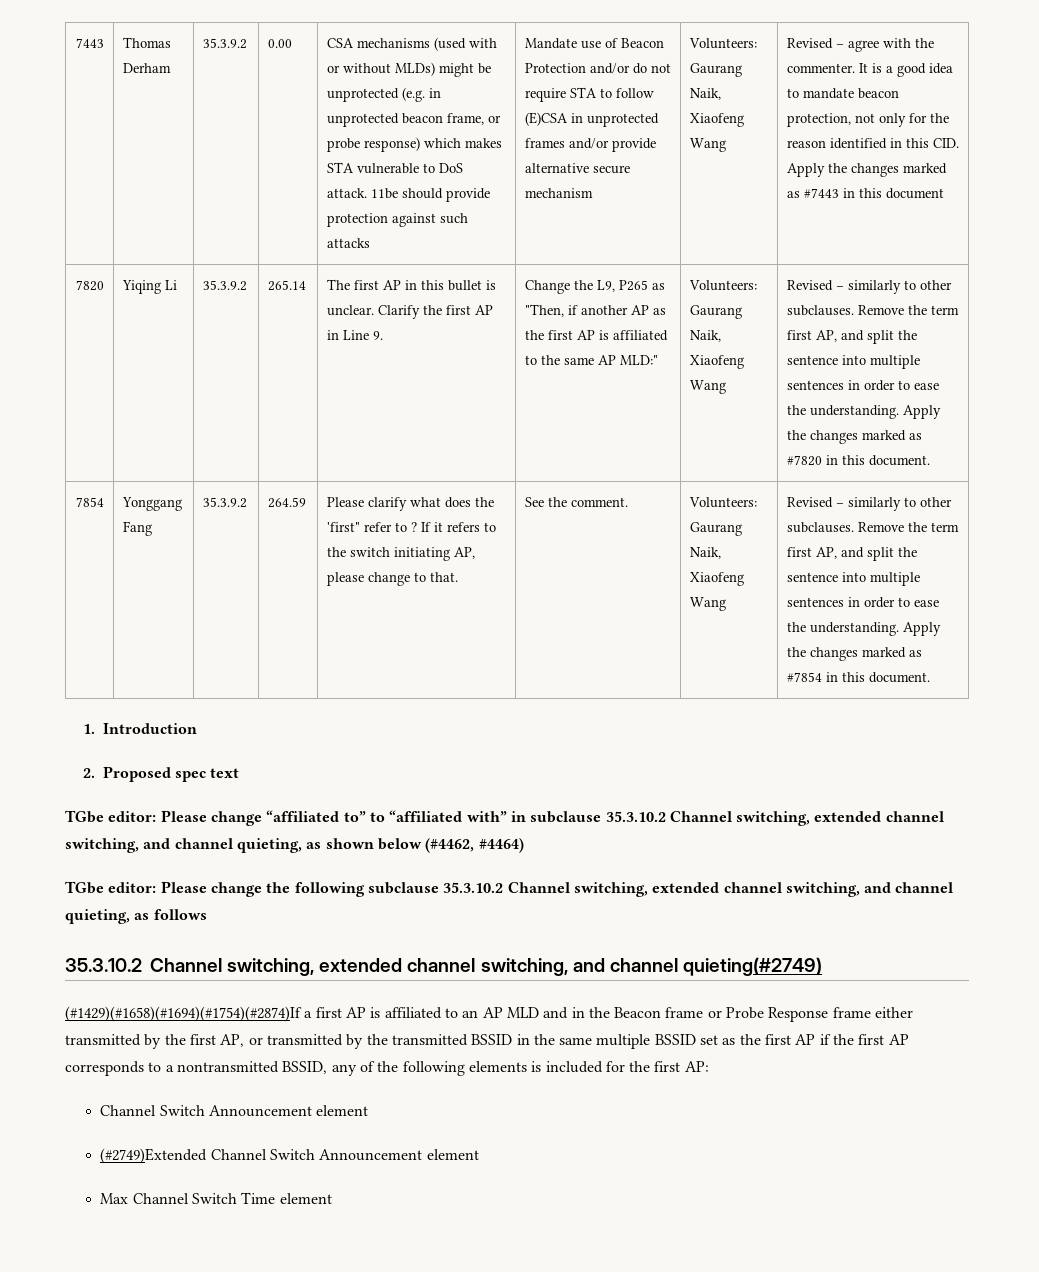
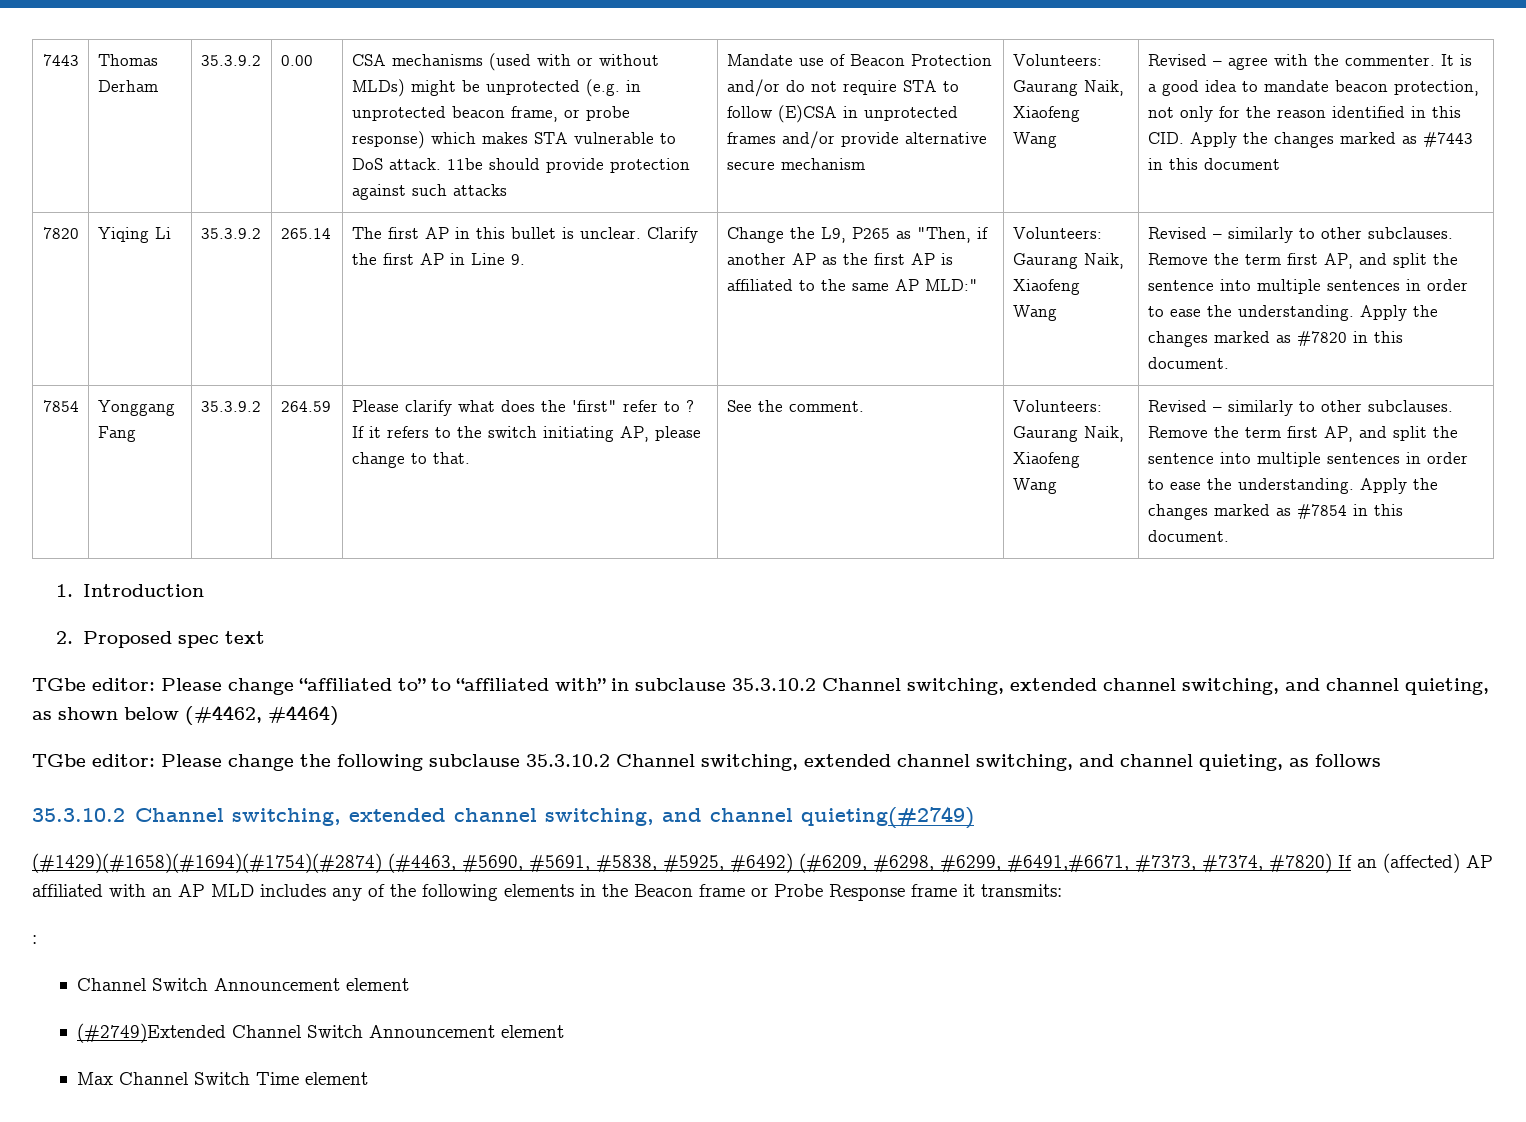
[65,1006,569,1022] (#1429)(#1658)(#1694)(#1754)(#2874)If a first AP is affiliated to an AP MLD and -> [32,853,1493,873] [32,884,574,901] (#1429)(#1658)(#1694)(#1754)(#2874) (#4463, #5690, #5691, #5838, #5925, #6492) (#6209, #6298, #6299, #6491,#6671, #7373, #7374, #7820) If an (affected) AP affiliated with an AP MLD includes any of the following elements
[875,1007,914,1018] [65,1034,909,1049] [65,1061,709,1076] either transmitted by the first AP, or transmitted by the transmitted BSSID in the same multiple BSSID set as the first AP if the first AP corresponds to a nontransmitted BSSID, any of the following elements is included for the first AP: -> [963,884,1062,897] [32,935,37,944] it transmits: // :

